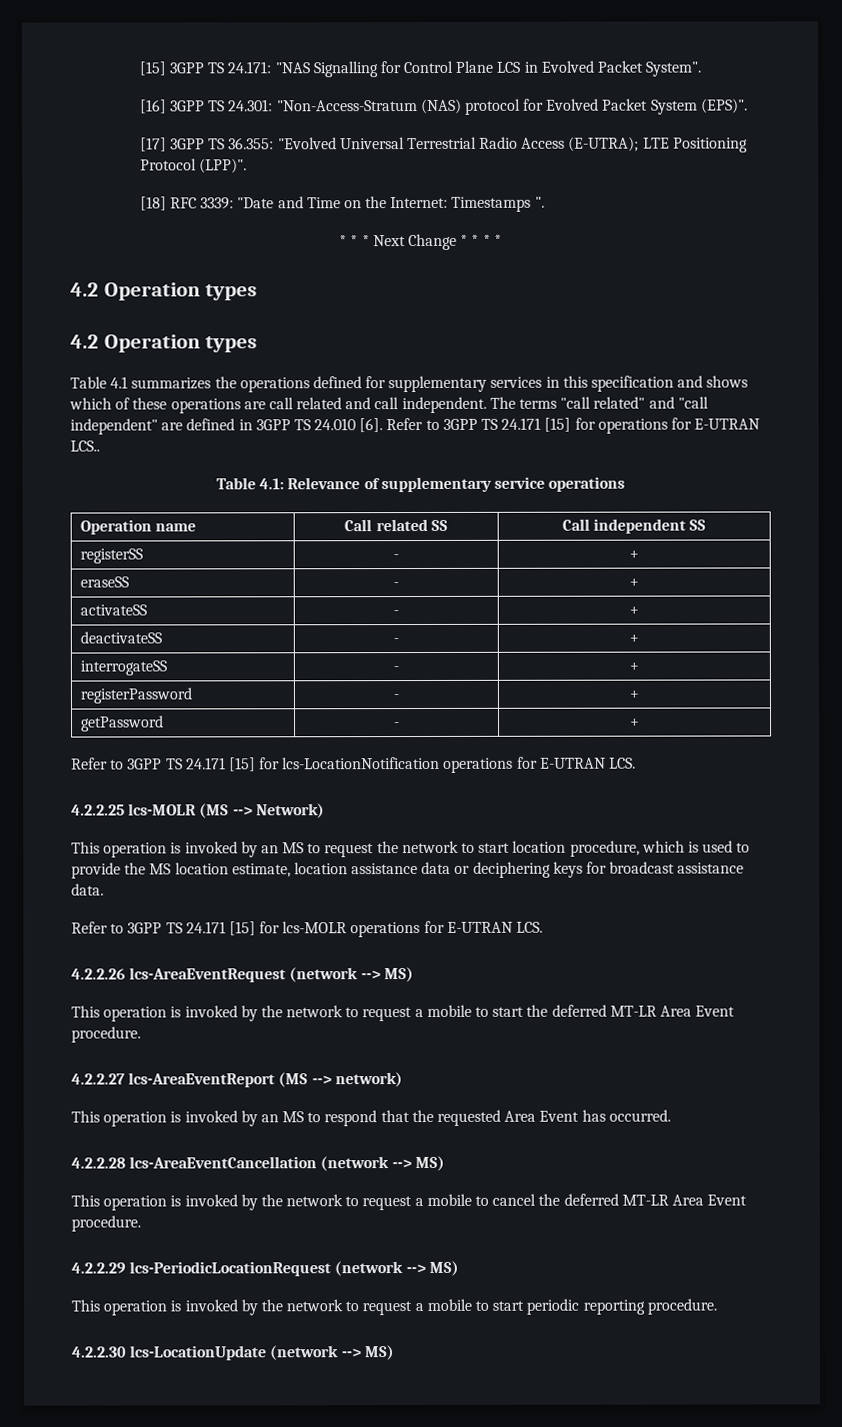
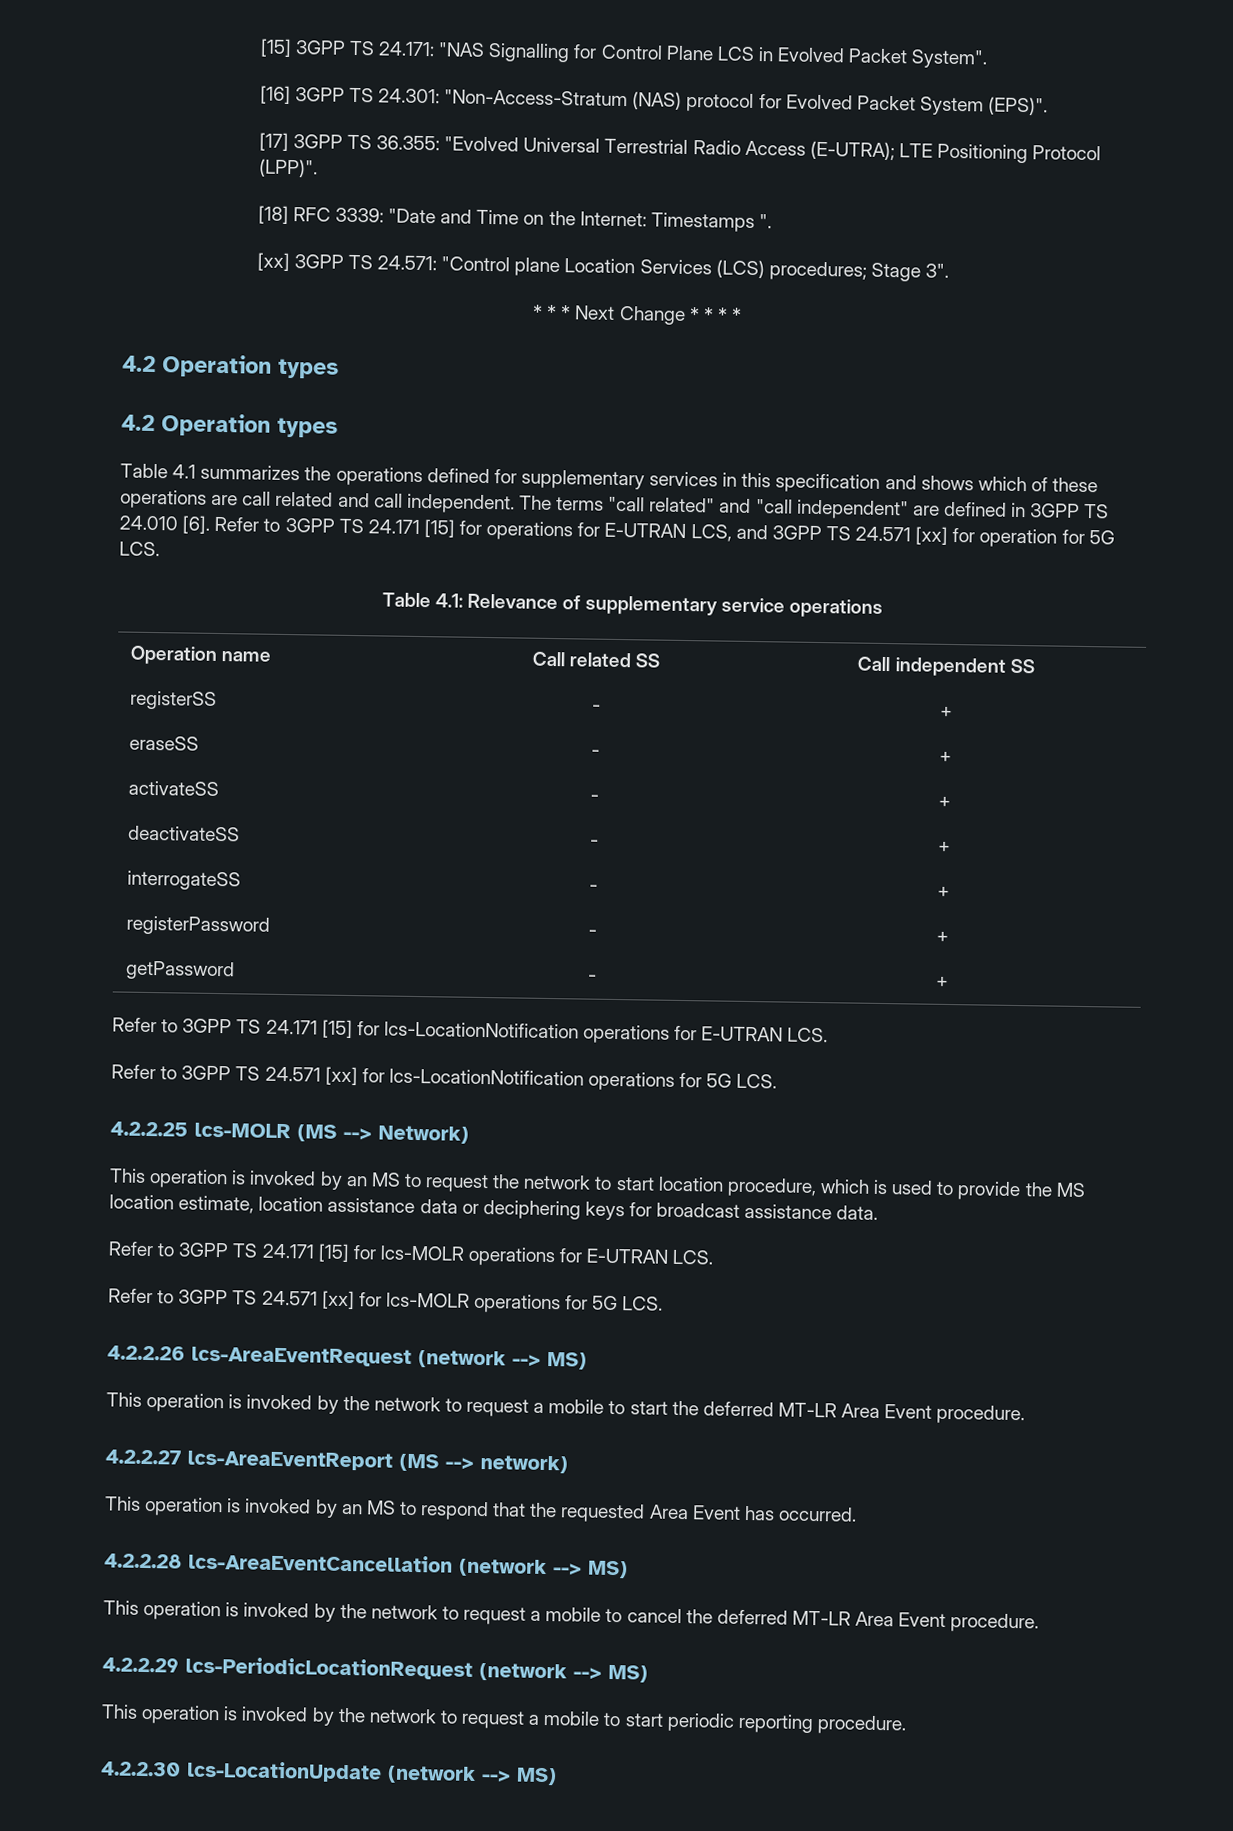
(545, 202) none -> [256,252,950,282] // [xx] 3GPP TS 24.571: "Control plane Location Services (LCS) procedures; Stage 3".
[70,440,100,452] LCS.. -> [690,524,1115,548] [119,541,160,557] LCS, and 3GPP TS 24.571 [xx] for operation for 5G LCS.
(637, 763) none -> [111,1064,778,1091] // Refer to 3GPP TS 24.571 [xx] for lcs-LocationNotification operations for 5G LCS.
(544, 927) none -> [108,1288,664,1314] // Refer to 3GPP TS 24.571 [xx] for lcs-MOLR operations for 5G LCS.

